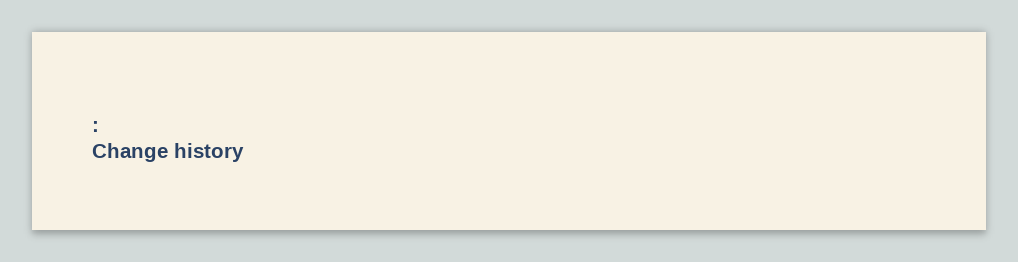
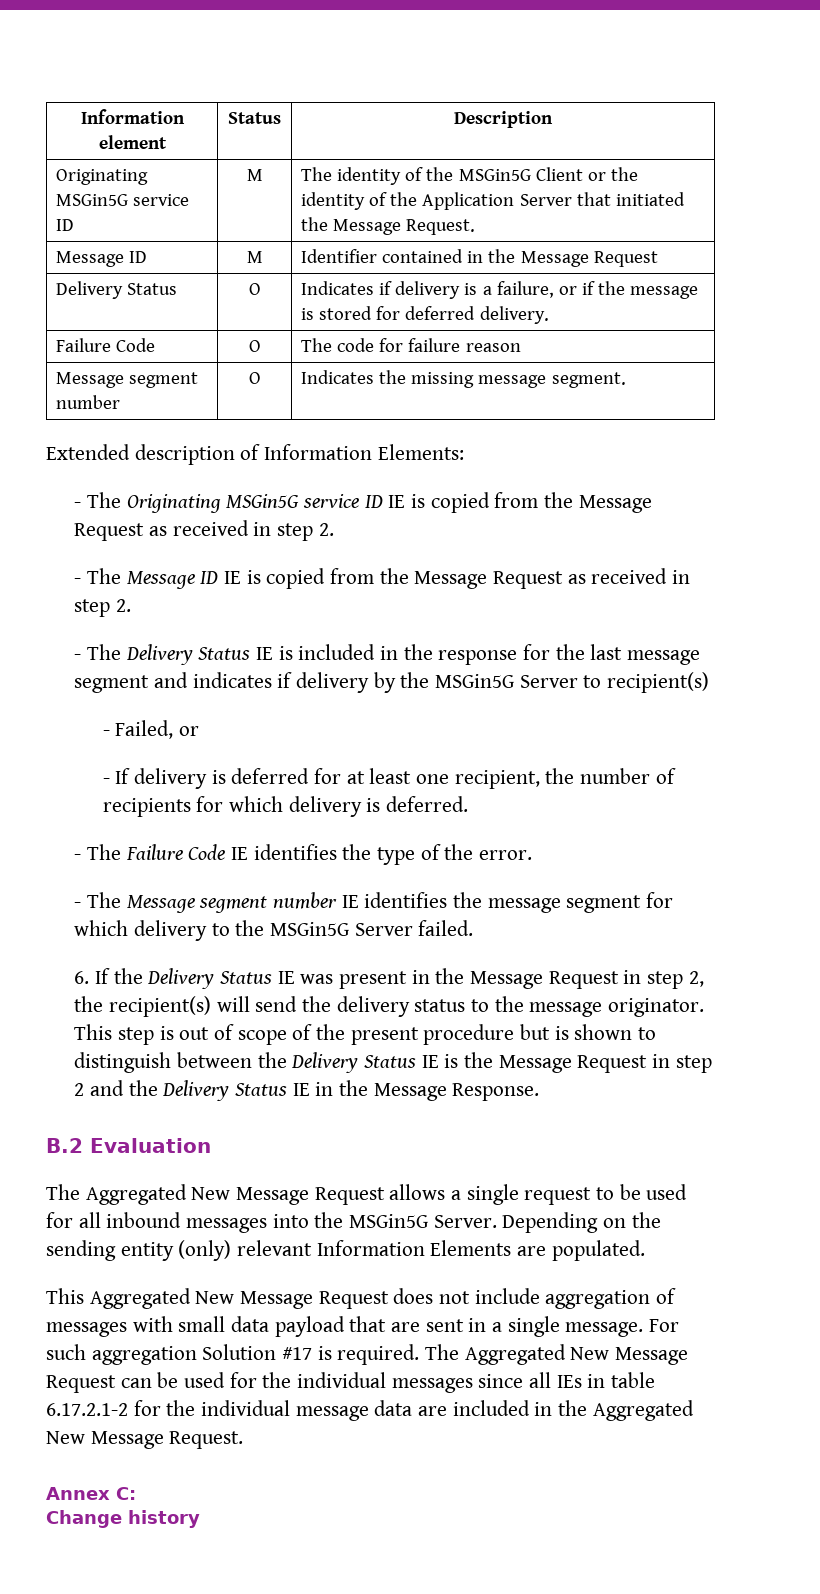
[92,121,99,132] : -> [80,109,185,124] [98,135,167,149] [228,112,281,124] [454,111,553,128] [55,169,148,185] [55,194,190,206] [55,219,74,231] [246,169,263,181] [300,167,638,185] [300,192,685,210] [300,217,476,235] [55,251,148,267] [246,251,263,263] [300,249,658,267] [55,281,178,299] [248,283,261,295] [300,281,699,299] [300,306,549,324] [55,338,156,352] [248,340,261,352] [300,338,521,352] [55,372,199,388] [55,395,120,409] [248,372,261,384] [300,370,626,388] [46,444,464,465] [74,492,652,513] [74,520,334,541] [74,568,691,589] [74,599,131,617] [74,644,701,665] [74,672,710,693] [102,720,199,739] [102,768,676,789] [102,796,469,817] [74,844,533,865] [74,892,674,913] [74,920,474,941] [74,968,704,989] [74,996,705,1017] [74,1024,657,1045] [74,1052,712,1073] [74,1080,540,1101] [46,1138,211,1153] [46,1184,688,1205] [46,1212,661,1233] [46,1240,645,1261] [46,1288,677,1309] [46,1316,680,1337] [46,1344,689,1365] [46,1372,656,1393] [46,1400,694,1421] [46,1431,244,1449] [46,1487,136,1500] Information element | Status | Description // Originating MSGin5G service ID | M | The identity of the MSGin5G Client or the identity of the Application Server that initiated the Message Request. // Message ID | M | Identifier contained in the Message Request // Delivery Status | O | Indicates if delivery is a failure, or if the message is stored for deferred delivery. // Failure Code | O | The code for failure reason // Message segment number | O | Indicates the missing message segment. // Extended description of Information Elements: // - The Originating MSGin5G service ID IE is copied from the Message Request as received in step 2. // - The Message ID IE is copied from the Message Request as received in step 2. // - The Delivery Status IE is included in the response for the last message segment and indicates if delivery by the MSGin5G Server to recipient(s) // - Failed, or // - If delivery is deferred for at least one recipient, the number of recipients for which delivery is deferred. // - The Failure Code IE identifies the type of the error. // - The Message segment number IE identifies the message segment for which delivery to the MSGin5G Server failed. // 6. If the Delivery Status IE was present in the Message Request in step 2, the recipient(s) will send the delivery status to the message originator. This step is out of scope of the present procedure but is shown to distinguish between the Delivery Status IE is the Message Request in step 2 and the Delivery Status IE in the Message Response. // B.2 Evaluation // The Aggregated New Message Request allows a single request to be used for all inbound messages into the MSGin5G Server. Depending on the sending entity (only) relevant Information Elements are populated. // This Aggregated New Message Request does not include aggregation of messages with small data payload that are sent in a single message. For such aggregation Solution #17 is required. The Aggregated New Message Request can be used for the individual messages since all IEs in table 6.17.2.1-2 for the individual message data are included in the Aggregated New Message Request. // Annex C:

